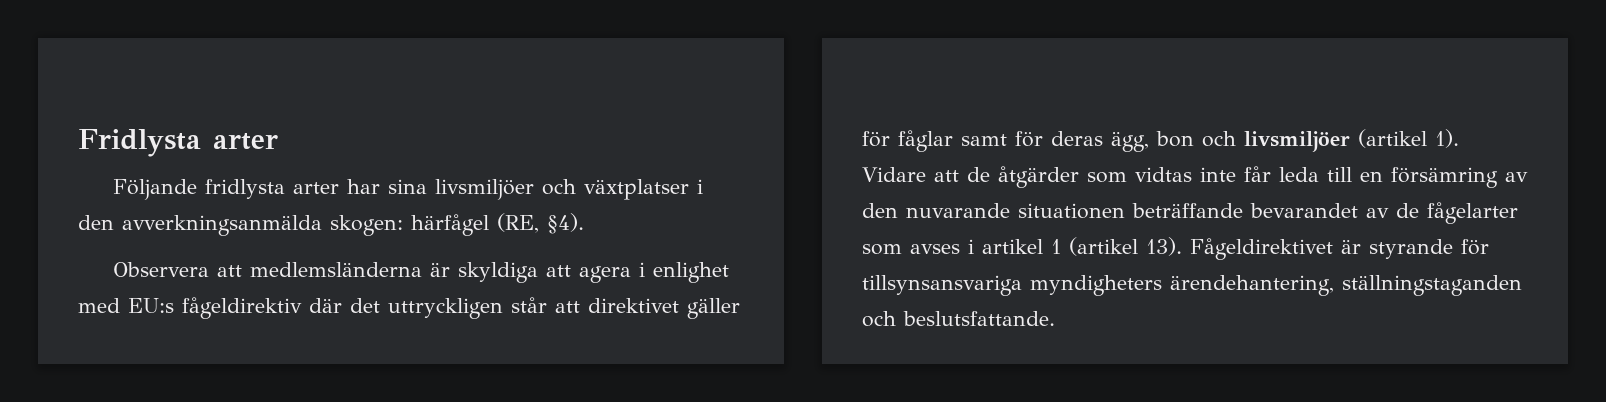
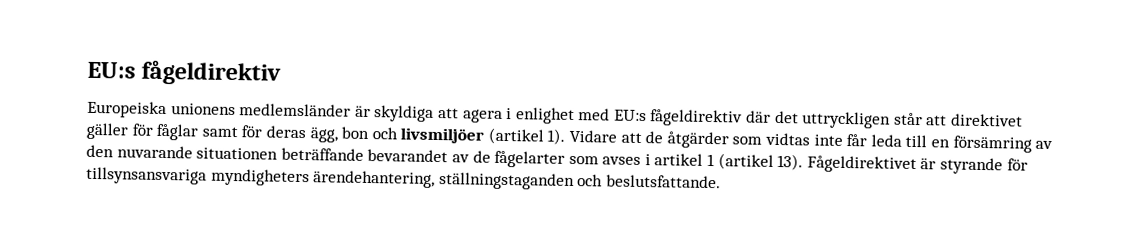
[78,129,278,157] [113,179,704,200] [78,213,584,236] [113,262,423,277] Fridlysta arter // Följande fridlysta arter har sina livsmiljöer och växtplatser i den avverkningsanmälda skogen: härfågel (RE, §4). // Observera att medlemsländerna -> [87,59,282,86] [87,100,352,119] EU:s fågeldirektiv // Europeiska unionens medlemsländer

